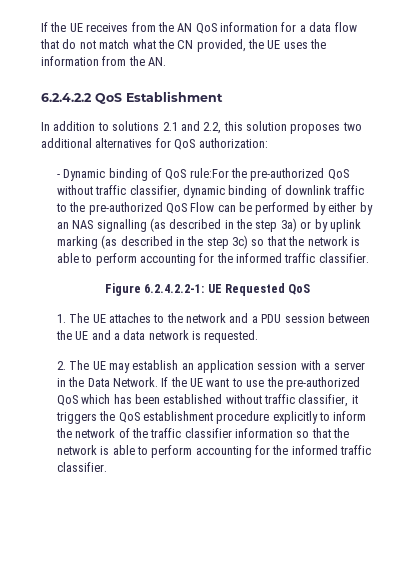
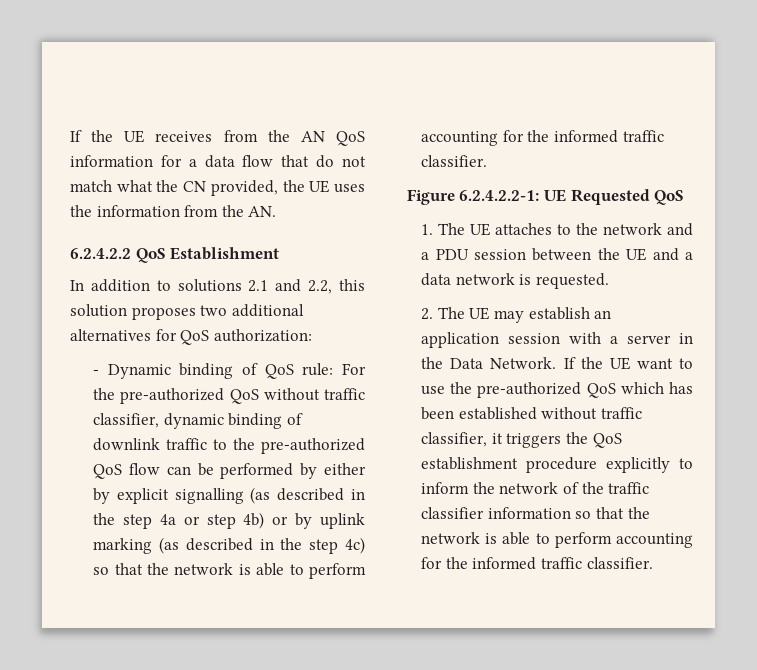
[189,168,229,178] rule:For -> [302,363,366,376] rule: For
[190,202,215,212] Flow -> [128,463,160,475] flow
[56,220,94,229] an NAS -> [116,488,169,504] explicit
[280,218,297,232] 3a) -> [159,512,265,529] 4a or step 4b)
[232,235,249,249] 3c) -> [345,537,366,554] 4c)

